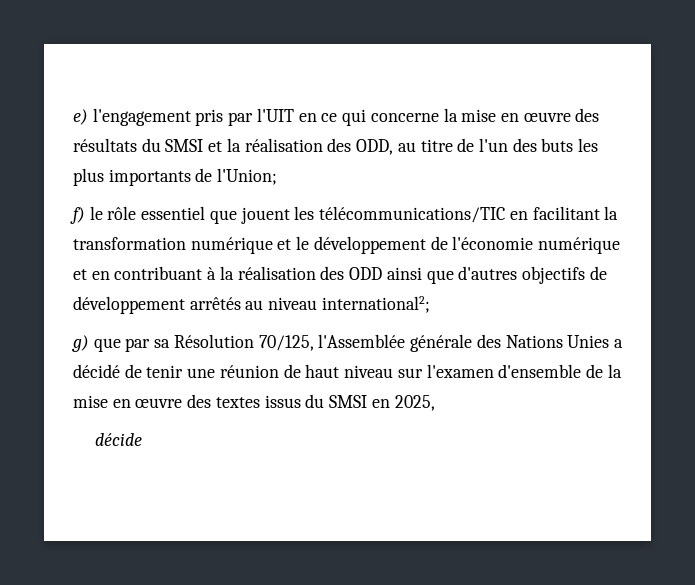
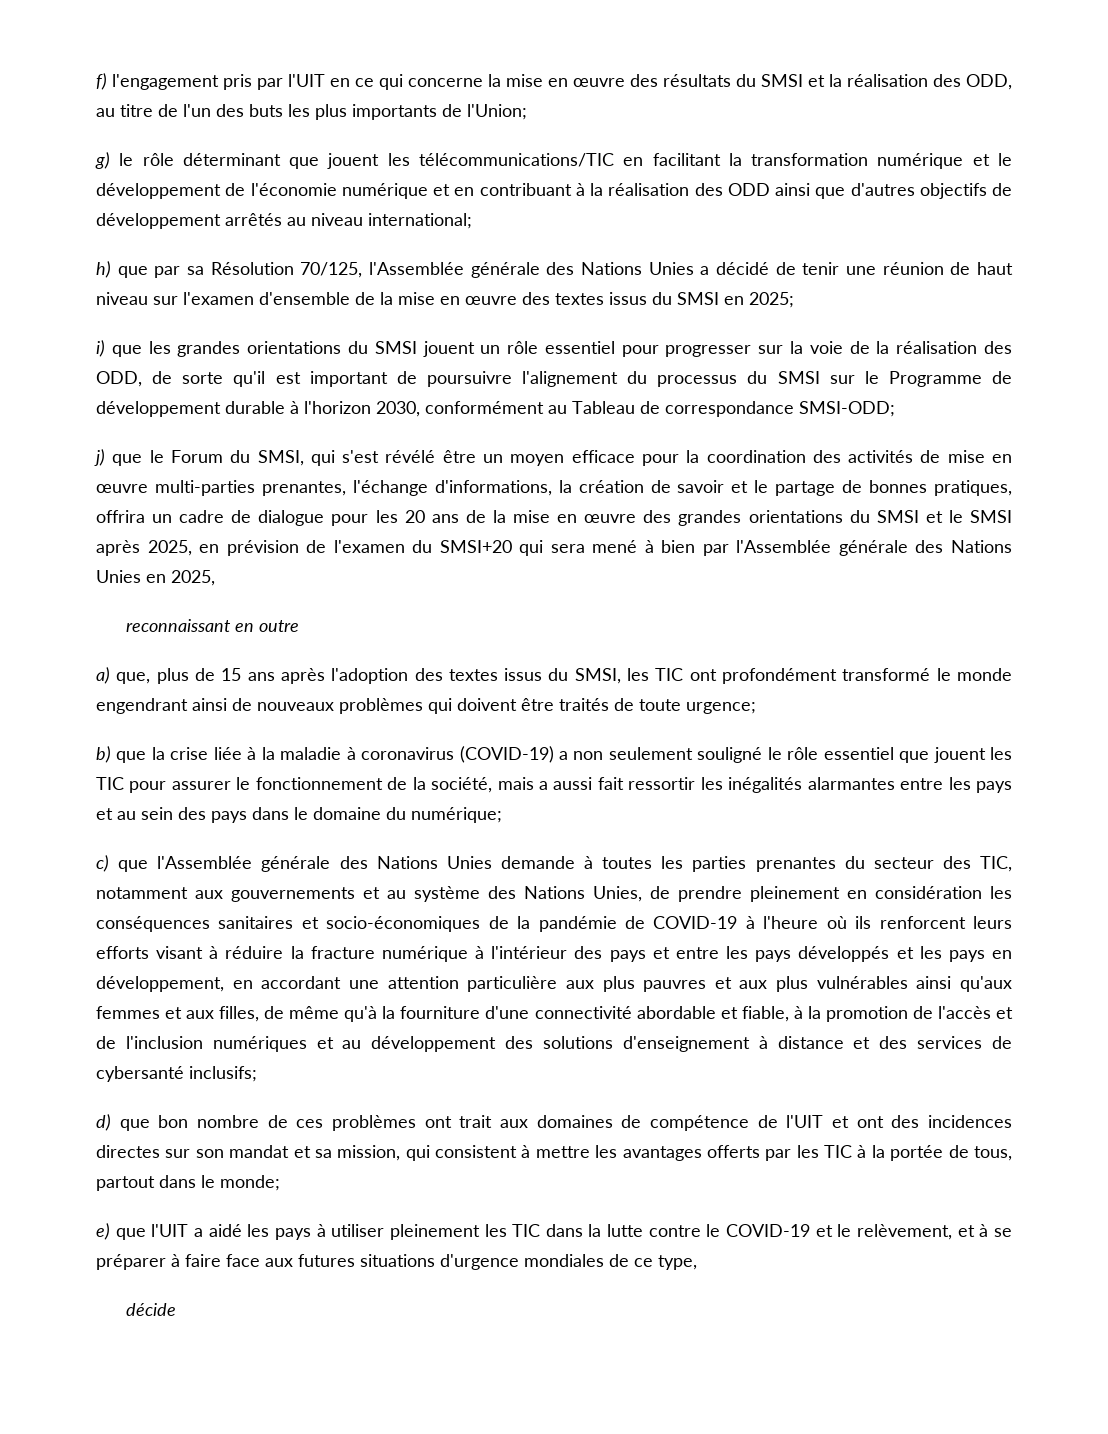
[73,109,88,125] e) -> [96,73,107,90] f)
[70,206,206,224] f) le rôle essentiel -> [95,152,281,169] g) le rôle déterminant
[321,296,430,313] [72,335,89,352] international2; // g) -> [368,213,472,229] [96,261,111,278] international; // h)
[394,395,435,411] 2025, -> [749,292,794,308] [96,340,1012,357] [96,371,1012,387] [96,401,895,417] [94,449,1012,466] [96,480,1013,496] [96,510,1012,526] [96,540,1012,556] [96,570,215,586] [125,619,299,632] [96,667,1012,684] [96,698,756,714] [96,746,1013,763] [96,777,1013,793] [96,807,502,823] [96,855,1012,872] [96,886,1012,902] [96,916,1013,932] [96,946,1012,962] [96,976,1012,992] [96,1006,1014,1022] [96,1036,1013,1052] [96,1066,257,1082] [96,1114,1012,1131] [96,1145,1013,1161] [96,1175,280,1191] [96,1223,1013,1240] [96,1254,697,1270] 2025; // i) que les grandes orientations du SMSI jouent un rôle essentiel pour progresser sur la voie de la réalisation des ODD, de sorte qu'il est important de poursuivre l'alignement du processus du SMSI sur le Programme de développement durable à l'horizon 2030, conformément au Tableau de correspondance SMSI-ODD; // j) que le Forum du SMSI, qui s'est révélé être un moyen efficace pour la coordination des activités de mise en œuvre multi-parties prenantes, l'échange d'informations, la création de savoir et le partage de bonnes pratiques, offrira un cadre de dialogue pour les 20 ans de la mise en œuvre des grandes orientations du SMSI et le SMSI après 2025, en prévision de l'examen du SMSI+20 qui sera mené à bien par l'Assemblée générale des Nations Unies en 2025, // reconnaissant en outre // a) que, plus de 15 ans après l'adoption des textes issus du SMSI, les TIC ont profondément transformé le monde engendrant ainsi de nouveaux problèmes qui doivent être traités de toute urgence; // b) que la crise liée à la maladie à coronavirus (COVID-19) a non seulement souligné le rôle essentiel que jouent les TIC pour assurer le fonctionnement de la société, mais a aussi fait ressortir les inégalités alarmantes entre les pays et au sein des pays dans le domaine du numérique; // c) que l'Assemblée générale des Nations Unies demande à toutes les parties prenantes du secteur des TIC, notamment aux gouvernements et au système des Nations Unies, de prendre pleinement en considération les conséquences sanitaires et socio-économiques de la pandémie de COVID-19 à l'heure où ils renforcent leurs efforts visant à réduire la fracture numérique à l'intérieur des pays et entre les pays développés et les pays en développement, en accordant une attention particulière aux plus pauvres et aux plus vulnérables ainsi qu'aux femmes et aux filles, de même qu'à la fourniture d'une connectivité abordable et fiable, à la promotion de l'accès et de l'inclusion numériques et au développement des solutions d'enseignement à distance et des services de cybersanté inclusifs; // d) que bon nombre de ces problèmes ont trait aux domaines de compétence de l'UIT et ont des incidences directes sur son mandat et sa mission, qui consistent à mettre les avantages offerts par les TIC à la portée de tous, partout dans le monde; // e) que l'UIT a aidé les pays à utiliser pleinement les TIC dans la lutte contre le COVID-19 et le relèvement, et à se préparer à faire face aux futures situations d'urgence mondiales de ce type,

